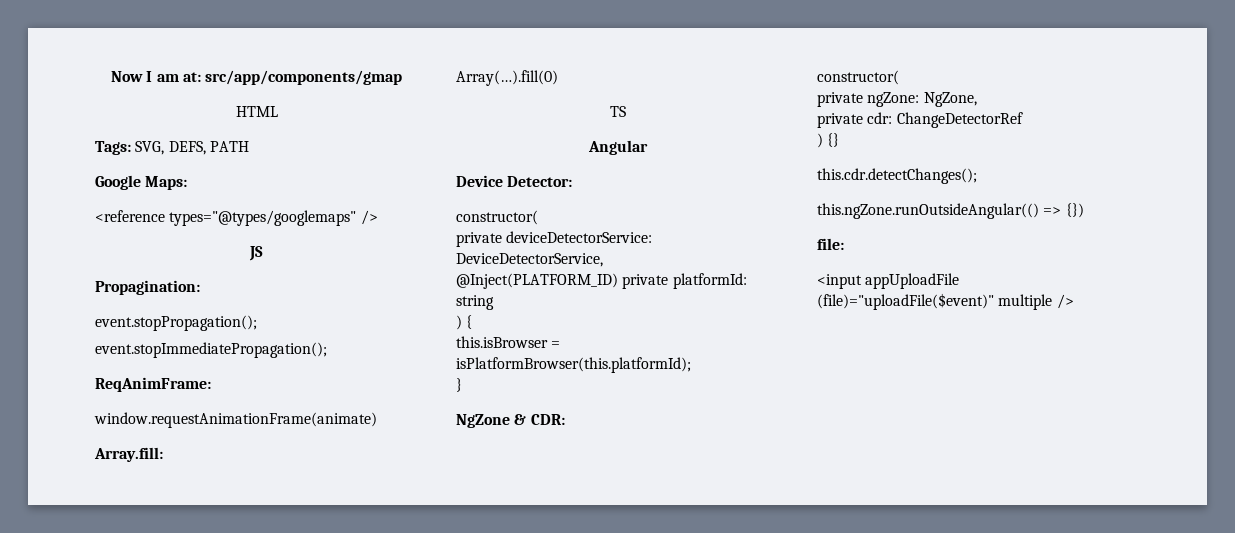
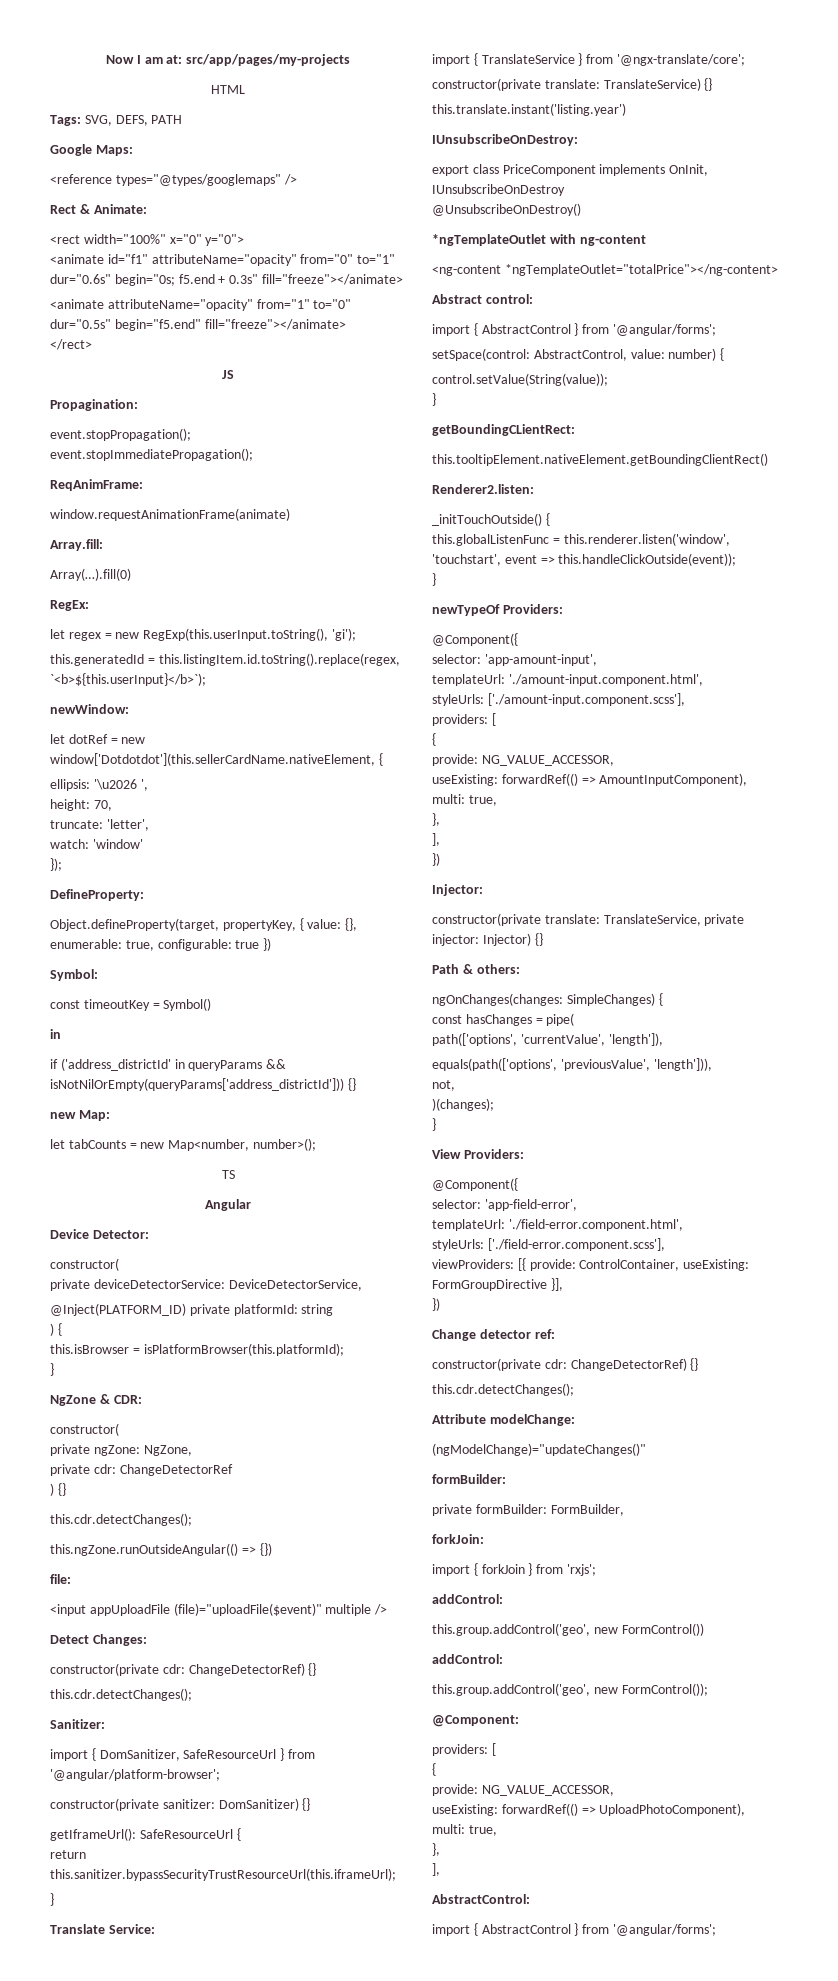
[205,70,403,85] src/app/components/gmap -> [186,54,351,66] src/app/pages/my-projects
(378, 217) none -> [50,204,147,214] [50,234,245,246] [50,254,396,266] [50,274,403,286] [50,299,352,311] [50,319,346,331] [50,339,92,350] // Rect & Animate: // <rect width="100%" x="0" y="0"> // <animate id="f1" attributeName="opacity" from="0" to="1" dur="0.6s" begin="0s; f5.end + 0.3s" fill="freeze"></animate> // <animate attributeName="opacity" from="1" to="0" dur="0.5s" begin="f5.end" fill="freeze"></animate> // </rect>
(558, 78) none -> [50,600,89,611] [50,628,356,641] [50,653,400,666] [50,673,206,686] [50,704,129,714] [50,734,146,744] [50,753,383,766] [50,779,148,791] [50,799,112,811] [50,819,149,831] [50,839,143,849] [50,858,62,871] [50,889,144,901] [50,918,358,931] [50,938,272,951] [50,969,98,981] [50,998,212,1011] [50,1029,61,1039] [50,1058,287,1071] [50,1078,356,1091] [50,1110,110,1121] [50,1138,316,1151] // RegEx: // let regex = new RegExp(this.userInput.toString(), 'gi'); // this.generatedId = this.listingItem.id.toString().replace(regex, `<b>${this.userInput}</b>`); // newWindow: // let dotRef = new window['Dotdotdot'](this.sellerCardName.nativeElement, { // ellipsis: '\u2026 ', // height: 70, // truncate: 'letter', // watch: 'window' // }); // DefineProperty: // Object.defineProperty(target, propertyKey, { value: {}, enumerable: true, configurable: true }) // Symbol: // const timeoutKey = Symbol() // in // if ('address_districtId' in queryParams && isNotNilOrEmpty(queryParams['address_districtId'])) {} // new Map: // let tabCounts = new Map<number, number>();
(1074, 301) none -> [50,1634,147,1646] [50,1663,317,1676] [50,1688,192,1701] [50,1719,105,1729] [50,1748,315,1761] [50,1769,220,1781] [50,1798,311,1811] [50,1828,241,1841] [50,1850,86,1859] [50,1868,396,1881] [50,1893,54,1906] [50,1924,155,1934] [432,53,745,66] [432,78,713,91] [432,103,626,116] [432,134,578,146] [432,164,709,176] [432,184,565,196] [432,203,581,216] [432,234,646,246] [432,264,778,276] [432,294,533,304] [432,323,716,336] [432,348,725,361] [432,373,608,386] [432,393,436,406] [432,424,575,436] [432,453,768,466] [432,484,534,494] [432,513,550,526] [432,533,730,546] [432,553,737,566] [432,573,436,586] [432,604,563,616] [432,633,518,646] [432,654,597,666] [432,674,703,686] [432,693,685,706] [432,713,496,726] [432,733,436,746] [432,754,614,766] [432,773,748,786] [432,794,497,806] [432,813,440,826] [432,833,440,846] [432,853,440,866] [432,884,483,896] [432,913,745,926] [432,933,543,946] [432,964,520,974] [432,993,663,1006] [432,1013,575,1026] [432,1033,663,1046] [432,1058,712,1071] [432,1080,455,1091] [432,1098,494,1111] [432,1118,436,1131] [432,1149,524,1159] [432,1178,518,1191] [432,1199,577,1211] [432,1219,683,1231] [432,1238,665,1251] [432,1258,750,1271] [432,1278,563,1291] [432,1298,440,1311] [432,1329,555,1341] [432,1358,699,1371] [432,1383,574,1396] [432,1414,575,1426] [432,1443,646,1456] [432,1474,506,1484] [432,1504,624,1516] [432,1534,484,1544] [432,1563,596,1576] [432,1594,503,1604] [432,1623,704,1636] [432,1654,503,1664] [432,1683,708,1696] [432,1715,519,1727] [432,1743,496,1756] [432,1763,436,1776] [432,1784,614,1796] [432,1803,746,1816] [432,1824,497,1836] [432,1843,440,1856] [432,1863,440,1876] [432,1894,530,1904] [432,1923,716,1936] // Detect Changes: // constructor(private cdr: ChangeDetectorRef) {} // this.cdr.detectChanges(); // Sanitizer: // import { DomSanitizer, SafeResourceUrl } from '@angular/platform-browser'; // constructor(private sanitizer: DomSanitizer) {} // getIframeUrl(): SafeResourceUrl { // return this.sanitizer.bypassSecurityTrustResourceUrl(this.iframeUrl); // } // Translate Service: // import { TranslateService } from '@ngx-translate/core'; // constructor(private translate: TranslateService) {} // this.translate.instant('listing.year') // IUnsubscribeOnDestroy: // export class PriceComponent implements OnInit, IUnsubscribeOnDestroy // @UnsubscribeOnDestroy() // *ngTemplateOutlet with ng-content // <ng-content *ngTemplateOutlet="totalPrice"></ng-content> // Abstract control: // import { AbstractControl } from '@angular/forms'; // setSpace(control: AbstractControl, value: number) { // control.setValue(String(value)); // } // getBoundingCLientRect: // this.tooltipElement.nativeElement.getBoundingClientRect() // Renderer2.listen: // _initTouchOutside() { // this.globalListenFunc = this.renderer.listen('window', 'touchstart', event => this.handleClickOutside(event)); // } // newTypeOf Providers: // @Component({ // selector: 'app-amount-input', // templateUrl: './amount-input.component.html', // styleUrls: ['./amount-input.component.scss'], // providers: [ // { // provide: NG_VALUE_ACCESSOR, // useExisting: forwardRef(() => AmountInputComponent), // multi: true, // }, // ], // }) // Injector: // constructor(private translate: TranslateService, private injector: Injector) {} // Path & others: // ngOnChanges(changes: SimpleChanges) { // const hasChanges = pipe( // path(['options', 'currentValue', 'length']), // equals(path(['options', 'previousValue', 'length'])), // not, // )(changes); // } // View Providers: // @Component({ // selector: 'app-field-error', // templateUrl: './field-error.component.html', // styleUrls: ['./field-error.component.scss'], // viewProviders: [{ provide: ControlContainer, useExisting: FormGroupDirective }], // }) // Change detector ref: // constructor(private cdr: ChangeDetectorRef) {} // this.cdr.detectChanges(); // Attribute modelChange: // (ngModelChange)="updateChanges()" // formBuilder: // private formBuilder: FormBuilder, // forkJoin: // import { forkJoin } from 'rxjs'; // addControl: // this.group.addControl('geo', new FormControl()) // addControl: // this.group.addControl('geo', new FormControl()); // @Component: // providers: [ // { // provide: NG_VALUE_ACCESSOR, // useExisting: forwardRef(() => UploadPhotoComponent), // multi: true, // }, // ], // AbstractControl: // import { AbstractControl } from '@angular/forms';

